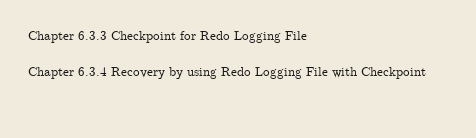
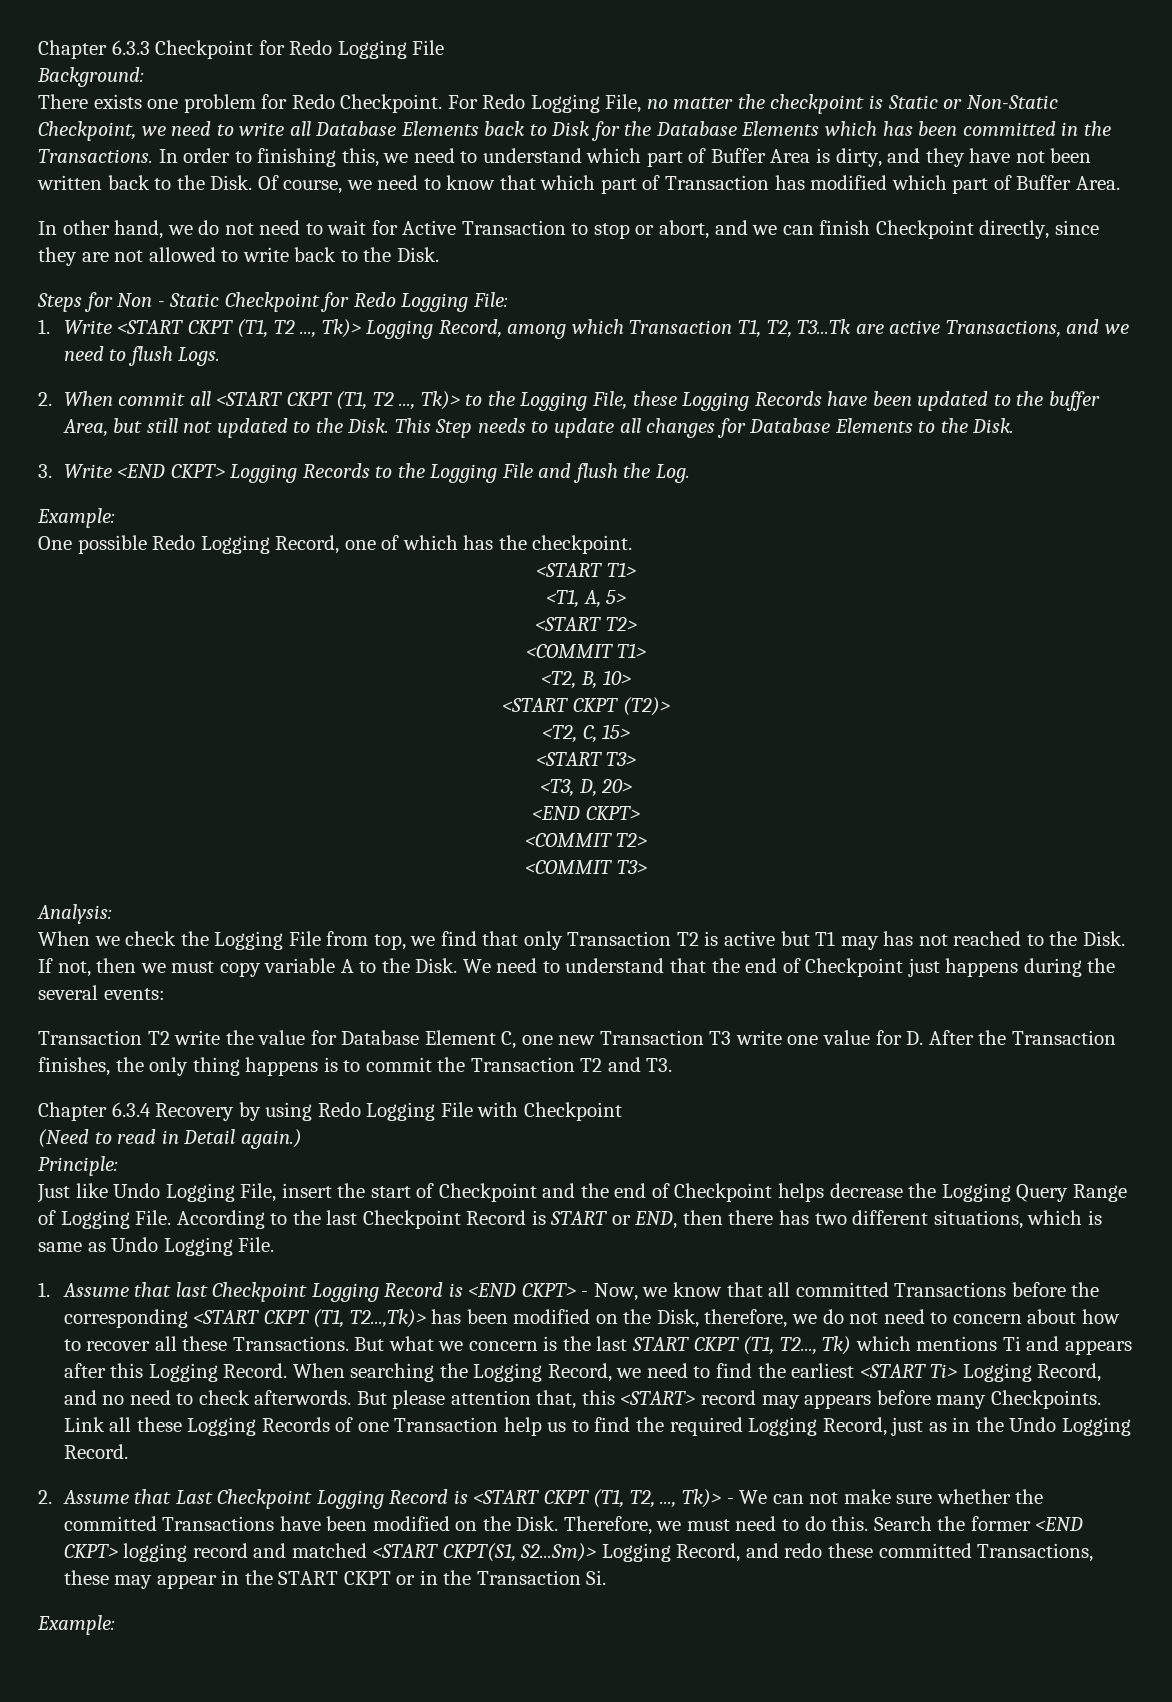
(307, 35) none -> [37,67,144,87] [38,94,1058,114] [38,121,1111,141] [38,148,1092,167] [37,175,1120,194] [38,220,1099,239] [38,247,439,266] [37,292,508,312] [38,319,1129,339] [63,346,221,366] [38,391,1100,411] [62,418,1015,438] [38,463,690,483] [37,508,115,528] [38,535,633,554] [536,562,636,577] [545,589,627,608] [535,617,637,631] [525,643,647,658] [541,670,631,689] [502,697,670,716] [541,724,631,743] [535,752,637,766] [539,779,633,797] [532,806,640,820] [524,833,648,847] [525,860,647,874] [37,904,112,924] [38,931,1125,950] [38,958,1116,977] [38,985,165,1000] [38,1030,1116,1049] [38,1057,673,1076] // Background: // There exists one problem for Redo Checkpoint. For Redo Logging File, no matter the checkpoint is Static or Non-Static Checkpoint, we need to write all Database Elements back to Disk for the Database Elements which has been committed in the Transactions. In order to finishing this, we need to understand which part of Buffer Area is dirty, and they have not been written back to the Disk. Of course, we need to know that which part of Transaction has modified which part of Buffer Area. // In other hand, we do not need to wait for Active Transaction to stop or abort, and we can finish Checkpoint directly, since they are not allowed to write back to the Disk. // Steps for Non - Static Checkpoint for Redo Logging File: // 1. Write <START CKPT (T1, T2 ..., Tk)> Logging Record, among which Transaction T1, T2, T3...Tk are active Transactions, and we need to flush Logs. // 2. When commit all <START CKPT (T1, T2 ..., Tk)> to the Logging File, these Logging Records have been updated to the buffer Area, but still not updated to the Disk. This Step needs to update all changes for Database Elements to the Disk. // 3. Write <END CKPT> Logging Records to the Logging File and flush the Log. // Example: // One possible Redo Logging Record, one of which has the checkpoint. // <START T1> // <T1, A, 5> // <START T2> // <COMMIT T1> // <T2, B, 10> // <START CKPT (T2)> // <T2, C, 15> // <START T3> // <T3, D, 20> // <END CKPT> // <COMMIT T2> // <COMMIT T3> // Analysis: // When we check the Logging File from top, we find that only Transaction T2 is active but T1 may has not reached to the Disk. If not, then we must copy variable A to the Disk. We need to understand that the end of Checkpoint just happens during the several events: // Transaction T2 write the value for Database Element C, one new Transaction T3 write one value for D. After the Transaction finishes, the only thing happens is to commit the Transaction T2 and T3.
(426, 73) none -> [38,1129,302,1149] [38,1156,118,1176] [37,1183,1127,1203] [38,1210,1102,1229] [38,1237,275,1256] [38,1282,1100,1302] [63,1309,1120,1328] [63,1336,1132,1355] [63,1363,1102,1382] [63,1390,1101,1409] [63,1417,1131,1436] [63,1444,128,1459] [38,1489,1044,1509] [63,1516,1084,1535] [63,1543,1094,1562] [63,1570,607,1589] [37,1615,115,1635] // (Need to read in Detail again.) // Principle: // Just like Undo Logging File, insert the start of Checkpoint and the end of Checkpoint helps decrease the Logging Query Range of Logging File. According to the last Checkpoint Record is START or END, then there has two different situations, which is same as Undo Logging File. // 1. Assume that last Checkpoint Logging Record is <END CKPT> - Now, we know that all committed Transactions before the corresponding <START CKPT (T1, T2...,Tk)> has been modified on the Disk, therefore, we do not need to concern about how to recover all these Transactions. But what we concern is the last START CKPT (T1, T2..., Tk) which mentions Ti and appears after this Logging Record. When searching the Logging Record, we need to find the earliest <START Ti> Logging Record, and no need to check afterwords. But please attention that, this <START> record may appears before many Checkpoints. Link all these Logging Records of one Transaction help us to find the required Logging Record, just as in the Undo Logging Record. // 2. Assume that Last Checkpoint Logging Record is <START CKPT (T1, T2, ..., Tk)> - We can not make sure whether the committed Transactions have been modified on the Disk. Therefore, we must need to do this. Search the former <END CKPT> logging record and matched <START CKPT(S1, S2...Sm)> Logging Record, and redo these committed Transactions, these may appear in the START CKPT or in the Transaction Si. // Example:

